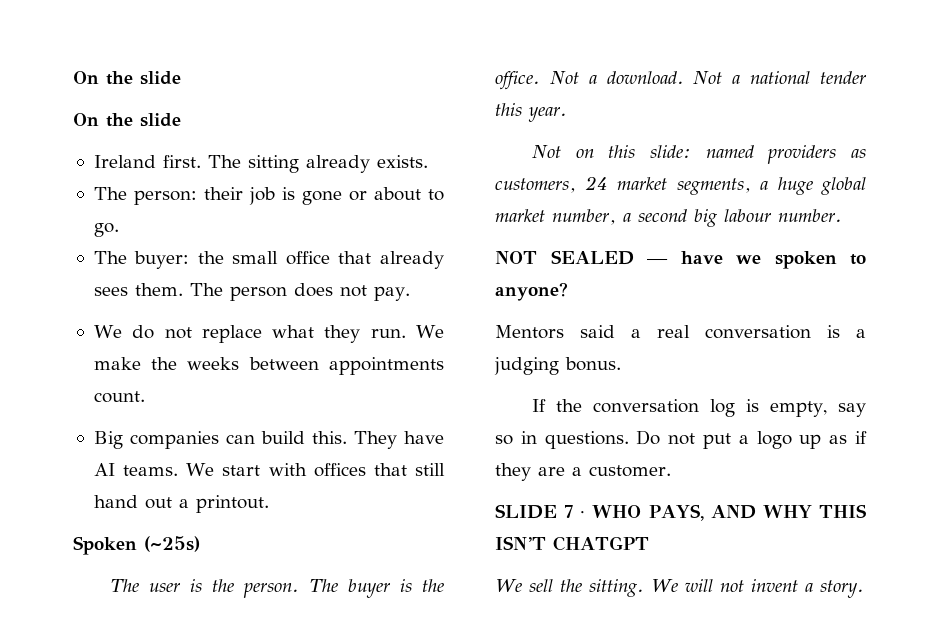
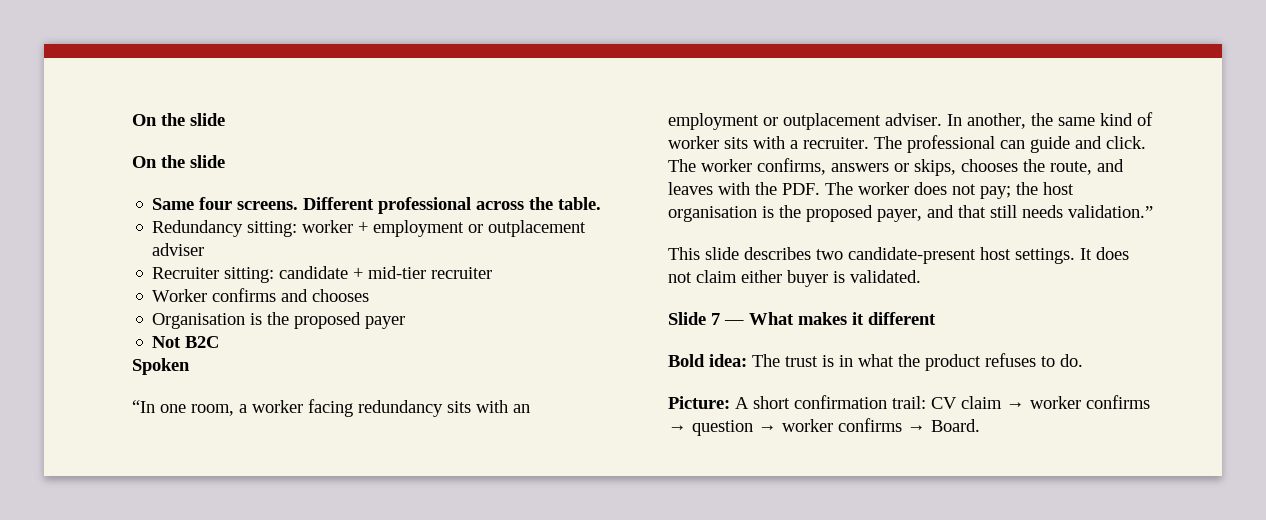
[93,155,428,173] [93,187,444,205] [93,223,119,237] [93,251,444,269] [93,283,410,301] [93,325,445,343] [93,357,444,375] [93,391,145,403] [93,431,444,449] [93,463,446,477] [93,495,269,513] [73,536,200,555] [109,579,444,598] [495,71,867,90] [495,103,567,122] [531,145,866,164] [495,176,866,195] [495,209,842,227] [495,250,866,269] [495,282,568,301] [495,325,866,339] [494,357,621,375] [531,399,866,417] [495,430,867,449] [495,463,671,481] [495,504,867,521] [495,536,649,551] [495,579,864,598] Ireland first. The sitting already exists. // The person: their job is gone or about to go. // The buyer: the small office that already sees them. The person does not pay. // We do not replace what they run. We make the weeks between appointments count. // Big companies can build this. They have AI teams. We start with offices that still hand out a printout. // Spoken (~25s) // The user is the person. The buyer is the office. Not a download. Not a national tender this year. // Not on this slide: named providers as customers, 24 market segments, a huge global market number, a second big labour number. // NOT SEALED — have we spoken to anyone? // Mentors said a real conversation is a judging bonus. // If the conversation log is empty, say so in questions. Do not put a logo up as if they are a customer. // SLIDE 7 · WHO PAYS, AND WHY THIS ISN’T CHATGPT // We sell the sitting. We will not invent a story. -> [152,197,602,214] [152,220,587,237] [152,243,205,256] [152,266,493,283] [152,288,370,302] [152,312,406,329] [152,336,220,348] [132,358,190,375] [132,399,530,417] [668,112,1153,130] [668,135,1146,153] [668,158,1124,176] [668,182,1074,199] [668,205,1153,222] [668,247,1129,264] [668,270,921,287] [668,312,936,325] [668,353,1083,371] [668,395,1150,409] [668,418,980,436] Same four screens. Different professional across the table. // Redundancy sitting: worker + employment or outplacement adviser // Recruiter sitting: candidate + mid-tier recruiter // Worker confirms and chooses // Organisation is the proposed payer // Not B2C // Spoken // “In one room, a worker facing redundancy sits with an employment or outplacement adviser. In another, the same kind of worker sits with a recruiter. The professional can guide and click. The worker confirms, answers or skips, chooses the route, and leaves with the PDF. The worker does not pay; the host organisation is the proposed payer, and that still needs validation.” // This slide describes two candidate-present host settings. It does not claim either buyer is validated. // Slide 7 — What makes it different // Bold idea: The trust is in what the product refuses to do. // Picture: A short confirmation trail: CV claim → worker confirms → question → worker confirms → Board.

